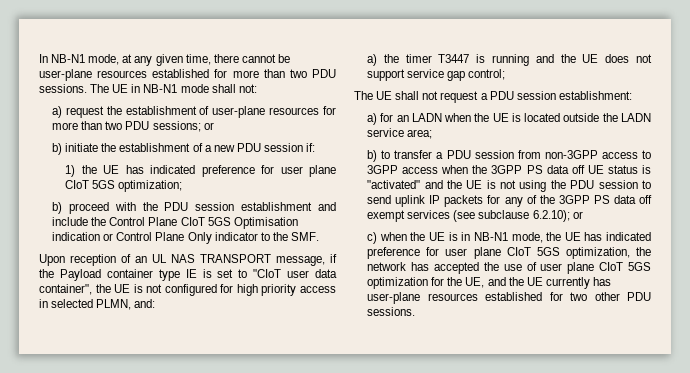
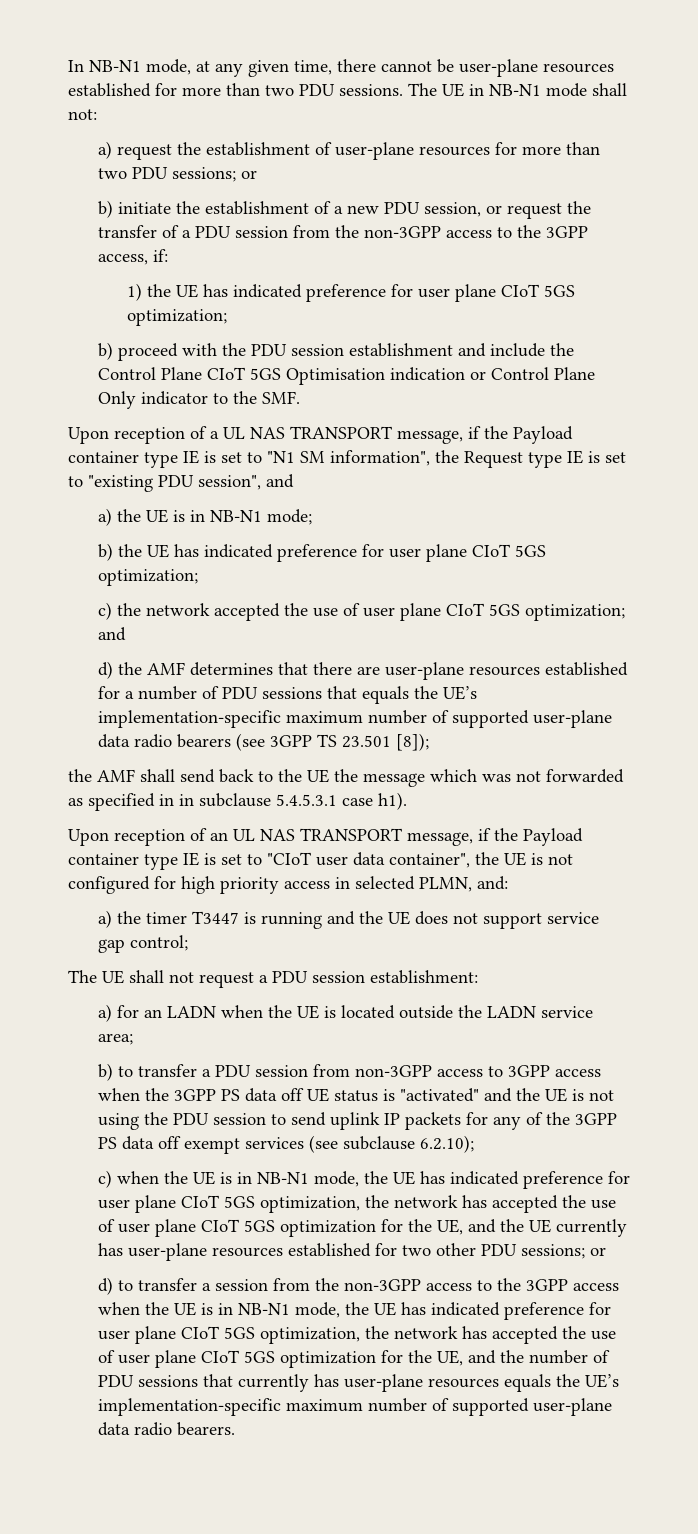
[263,143,303,152] session -> [423,201,591,219] [97,225,588,238] [97,254,148,265] session, or request the transfer of a PDU session from the non-3GPP access to the 3GPP access,
(319, 236) none -> [68,426,573,444] [68,450,626,468] [68,474,294,492] [97,508,312,526] [97,543,546,562] [97,569,198,586] [97,602,625,621] [97,627,126,641] [97,661,628,680] [97,686,477,704] [97,710,612,728] [97,733,429,751] [68,769,624,787] [68,792,407,811] // Upon reception of a UL NAS TRANSPORT message, if the Payload container type IE is set to "N1 SM information", the Request type IE is set to "existing PDU session", and // a) the UE is in NB-N1 mode; // b) the UE has indicated preference for user plane CIoT 5GS optimization; // c) the network accepted the use of user plane CIoT 5GS optimization; and // d) the AMF determines that there are user-plane resources established for a number of PDU sessions that equals the UE’s implementation-specific maximum number of supported user-plane data radio bearers (see 3GPP TS 23.501 [8]); // the AMF shall send back to the UE the message which was not forwarded as specified in in subclause 5.4.5.3.1 case h1).
[572,211,583,219] or -> (474, 1144) none
[367,307,416,316] sessions. -> [520,1244,606,1259] [97,1277,619,1295] [97,1302,611,1320] [97,1326,616,1344] [97,1350,610,1368] [97,1374,619,1392] [97,1398,612,1416] [97,1422,235,1436] sessions; or // d) to transfer a session from the non-3GPP access to the 3GPP access when the UE is in NB-N1 mode, the UE has indicated preference for user plane CIoT 5GS optimization, the network has accepted the use of user plane CIoT 5GS optimization for the UE, and the number of PDU sessions that currently has user-plane resources equals the UE’s implementation-specific maximum number of supported user-plane data radio bearers.

